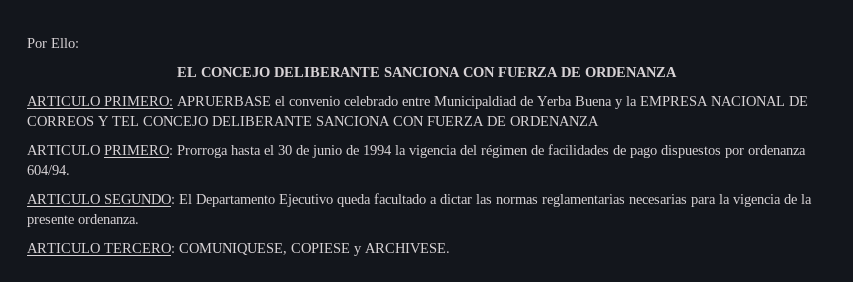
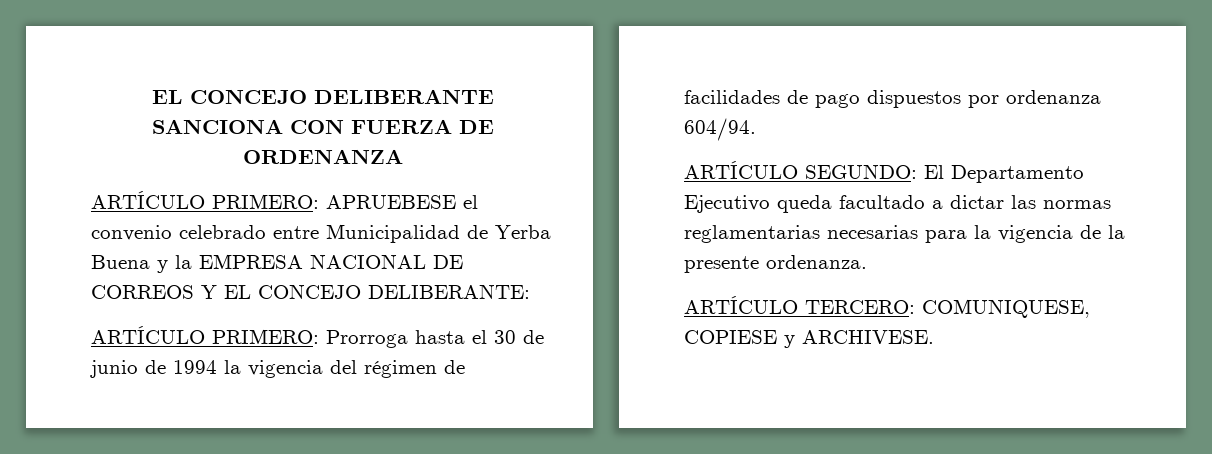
[27,38,79,48] Por Ello: // -> (152, 97) none
[27,96,271,106] ARTICULO PRIMERO: APRUERBASE -> [91,191,456,209] ARTÍCULO PRIMERO: APRUEBESE
[434,96,517,109] Municipaldiad -> [326,224,460,243] Municipalidad
[112,116,599,126] [27,145,100,155] TEL CONCEJO DELIBERANTE SANCIONA CON FUERZA DE ORDENANZA // ARTICULO -> [224,284,530,299] [91,326,205,344] EL CONCEJO DELIBERANTE: // ARTÍCULO
[27,194,100,204] ARTICULO -> [684,161,798,179] ARTÍCULO
[27,243,100,253] ARTICULO -> [684,296,798,314] ARTÍCULO

